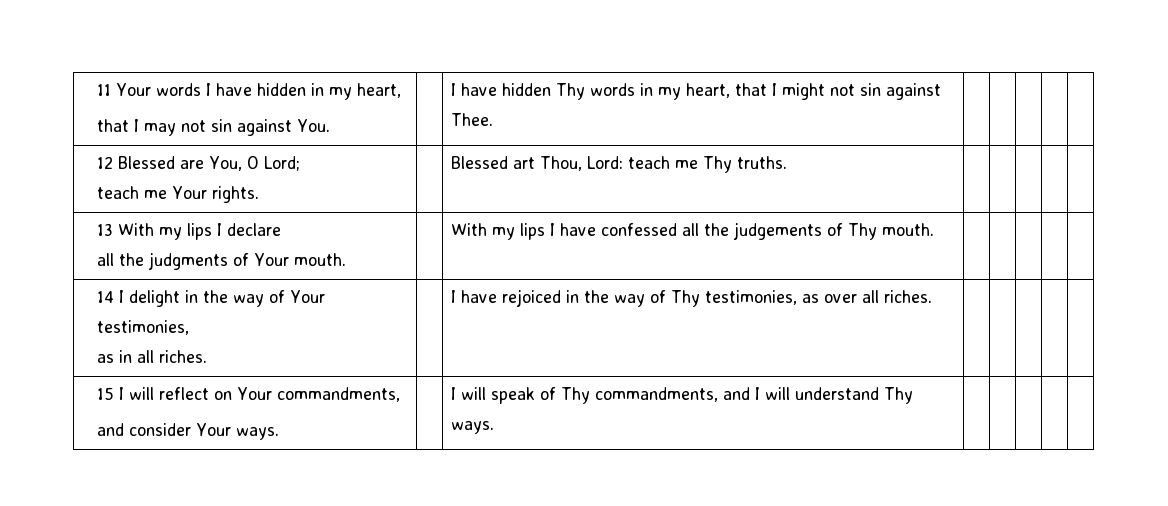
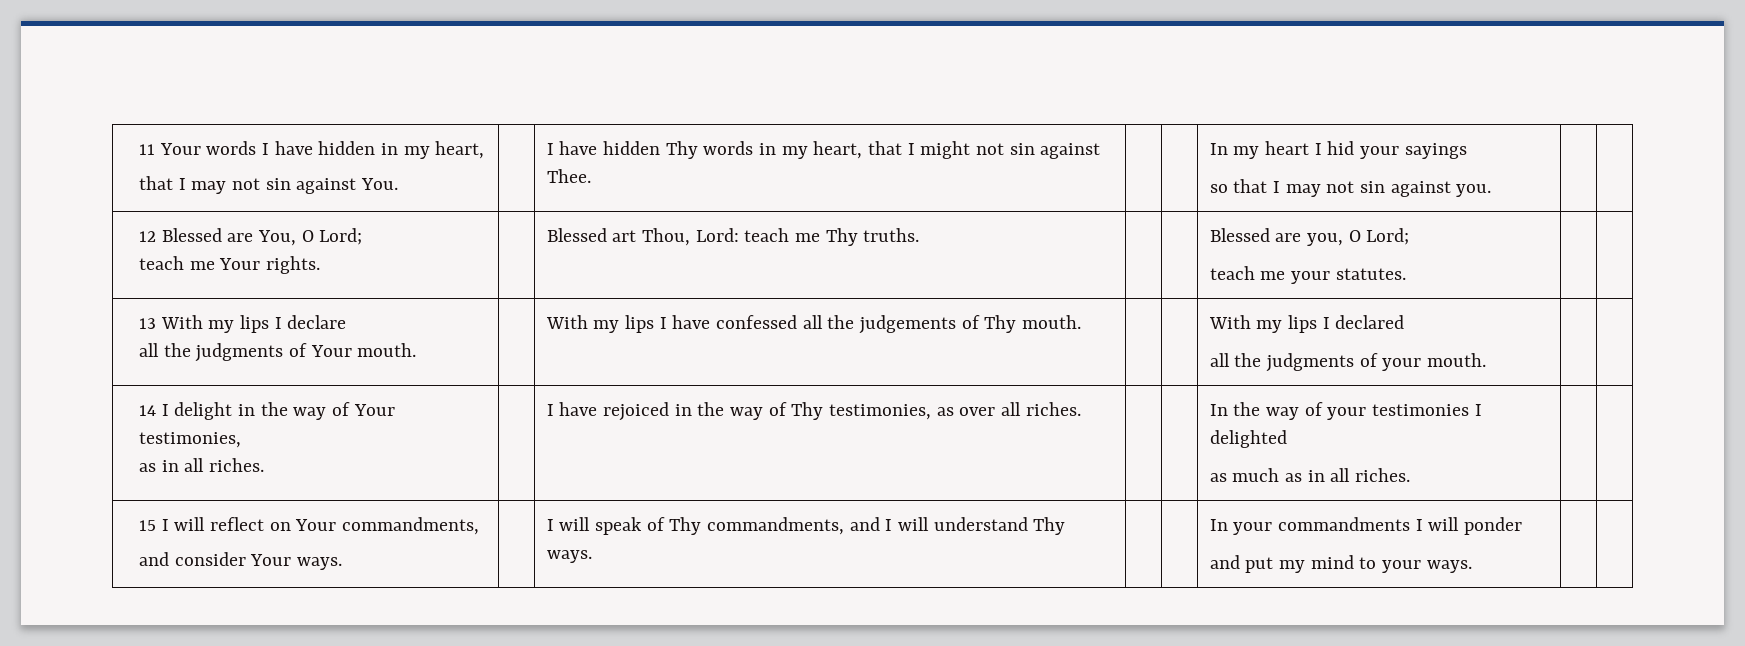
(493, 119) none -> [1209,141,1467,159] [1209,179,1492,197] In my heart I hid your sayings // so that I may not sin against you.
(787, 162) none -> [1209,228,1410,246] [1209,266,1406,284] Blessed are you, O Lord; // teach me your statutes.
(934, 229) none -> [1208,315,1405,333] [1209,353,1487,372] With my lips I declared // all the judgments of your mouth.
(932, 296) none -> [1209,402,1482,420] [1209,430,1287,448] [1209,468,1411,482] In the way of your testimonies I delighted // as much as in all riches.
(494, 427) none -> [1209,517,1523,535] [1209,555,1472,573] In your commandments I will ponder // and put my mind to your ways.

